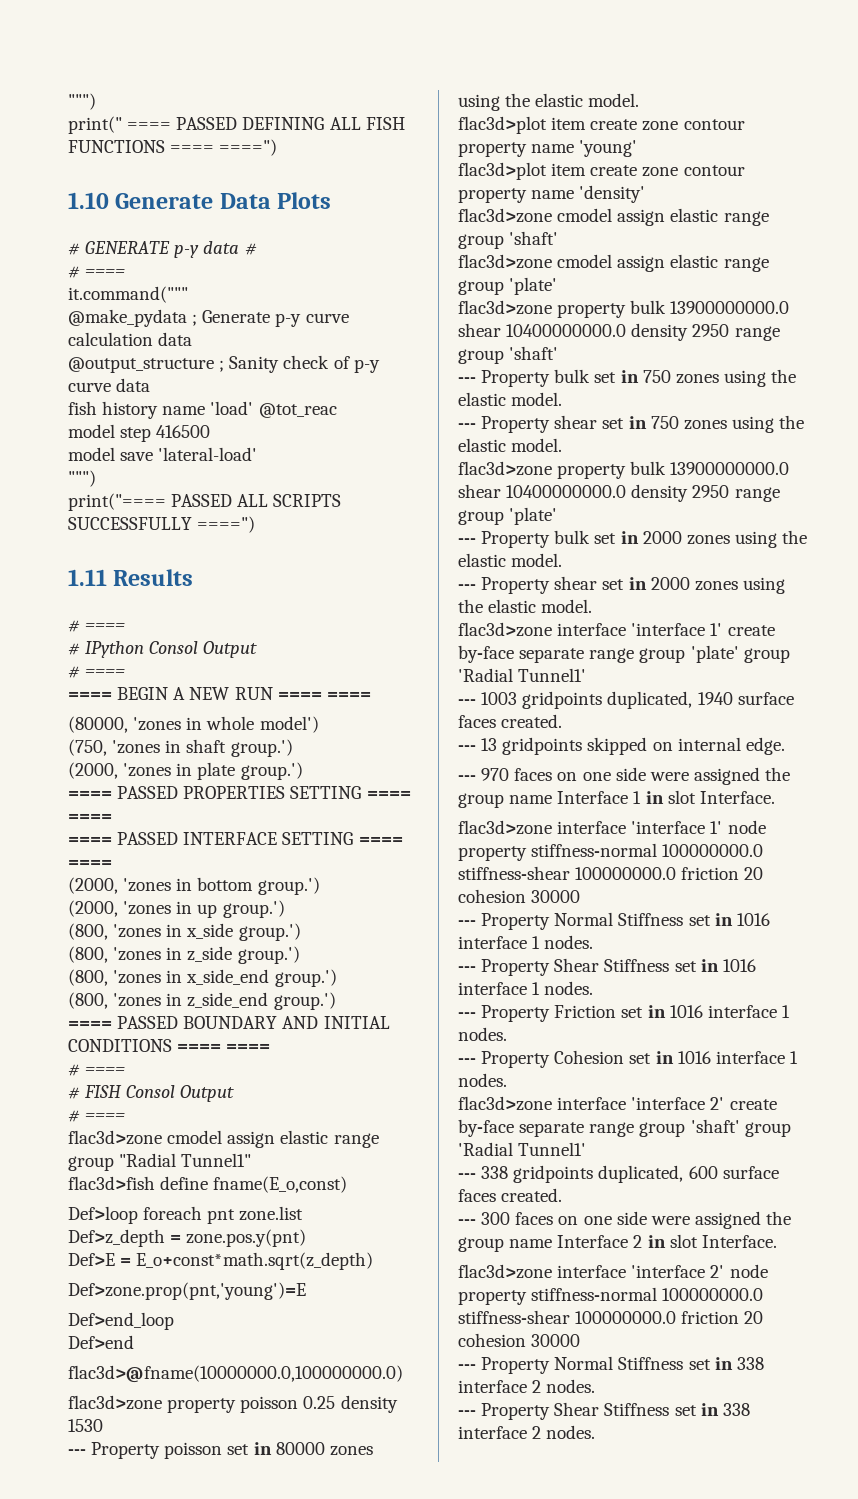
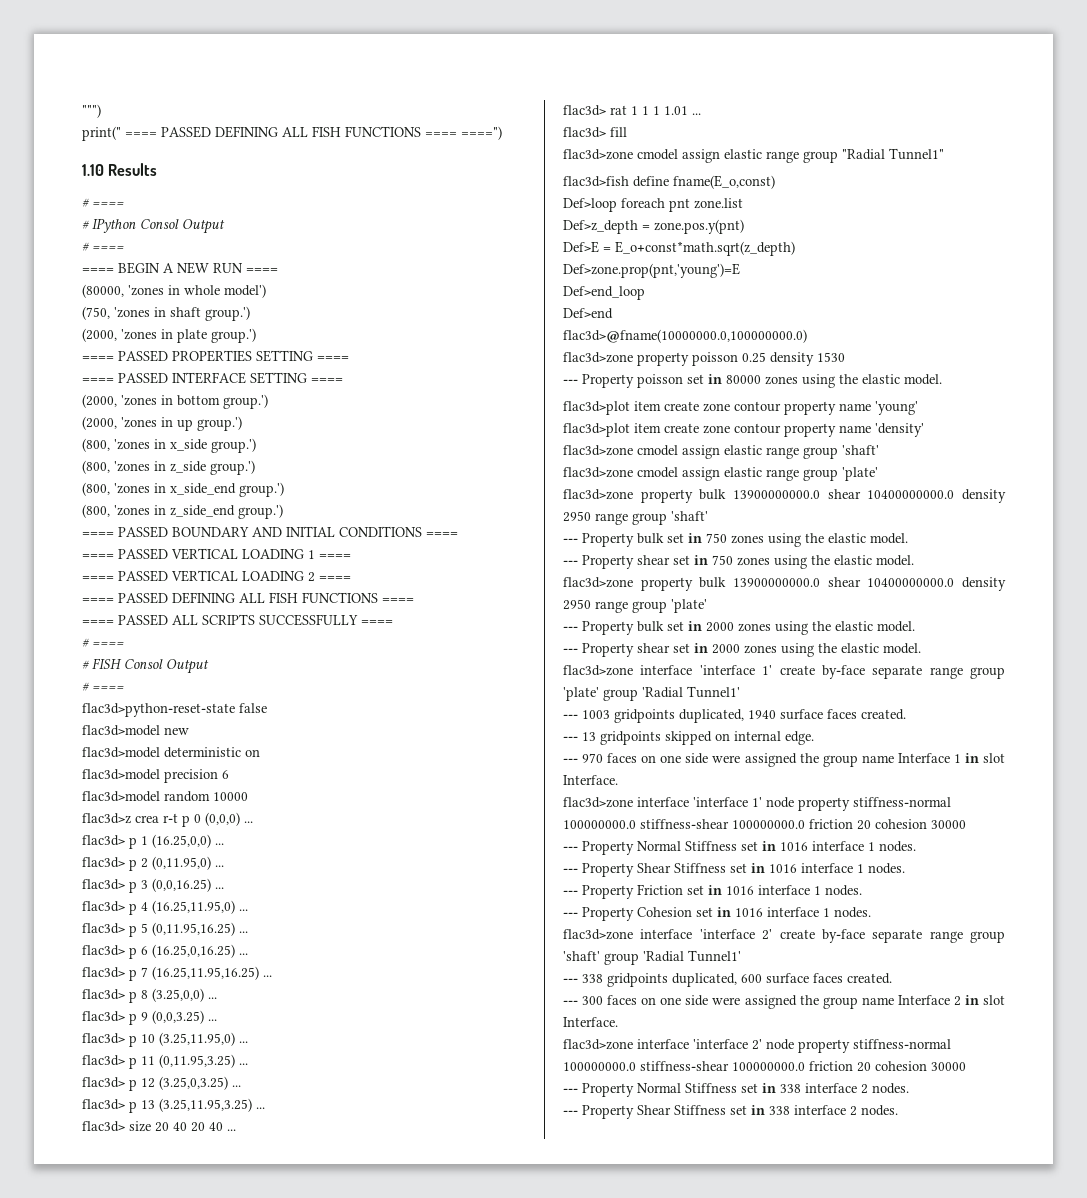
[115,192,332,209] [68,241,257,258] [68,266,126,278] [68,286,188,303] [68,309,349,327] [68,332,193,346] [68,355,380,373] [68,378,151,392] [68,401,337,419] [68,424,211,442] [68,447,258,461] [68,470,96,487] [68,493,342,511] [68,516,256,533] [68,569,107,586] Generate Data Plots // # GENERATE p-y data # // # ==== // it.command(""" // @make_pydata ; Generate p-y curve calculation data // @output_structure ; Sanity check of p-y curve data // fish history name 'load' @tot_reac // model step 416500 // model save 'lateral-load' // """) // print("==== PASSED ALL SCRIPTS SUCCESSFULLY ====") // 1.11 -> (104, 170) none
[326,692,371,700] ==== -> (278, 270) none
[68,814,112,822] ==== -> (349, 358) none
[68,860,112,868] ==== -> (343, 380) none
(222, 1048) none -> [82,548,351,560] [82,570,351,582] [82,592,414,604] [82,614,358,626] // ==== PASSED VERTICAL LOADING 1 ==== // ==== PASSED VERTICAL LOADING 2 ==== // ==== PASSED DEFINING ALL FISH FUNCTIONS ==== // ==== PASSED ALL SCRIPTS SUCCESSFULLY
(126, 1117) none -> [82,703,267,717] [82,725,189,736] [82,747,260,758] [82,769,229,783] [82,791,248,802] [82,812,253,827] [82,834,224,849] [82,856,224,871] [82,878,224,893] [82,900,248,915] [82,922,248,937] [82,944,248,959] [82,966,272,981] [82,988,217,1003] [82,1010,217,1025] [82,1032,248,1047] [82,1054,248,1069] [82,1076,241,1091] [82,1098,265,1113] [82,1121,236,1132] [563,105,701,116] [563,127,627,138] // flac3d>python-reset-state false // flac3d>model new // flac3d>model deterministic on // flac3d>model precision 6 // flac3d>model random 10000 // flac3d>z crea r-t p 0 (0,0,0) ... // flac3d> p 1 (16.25,0,0) ... // flac3d> p 2 (0,11.95,0) ... // flac3d> p 3 (0,0,16.25) ... // flac3d> p 4 (16.25,11.95,0) ... // flac3d> p 5 (0,11.95,16.25) ... // flac3d> p 6 (16.25,0,16.25) ... // flac3d> p 7 (16.25,11.95,16.25) ... // flac3d> p 8 (3.25,0,0) ... // flac3d> p 9 (0,0,3.25) ... // flac3d> p 10 (3.25,11.95,0) ... // flac3d> p 11 (0,11.95,3.25) ... // flac3d> p 12 (3.25,0,3.25) ... // flac3d> p 13 (3.25,11.95,3.25) ... // flac3d> size 20 40 20 40 ... // flac3d> rat 1 1 1 1.01 ... // flac3d> fill

